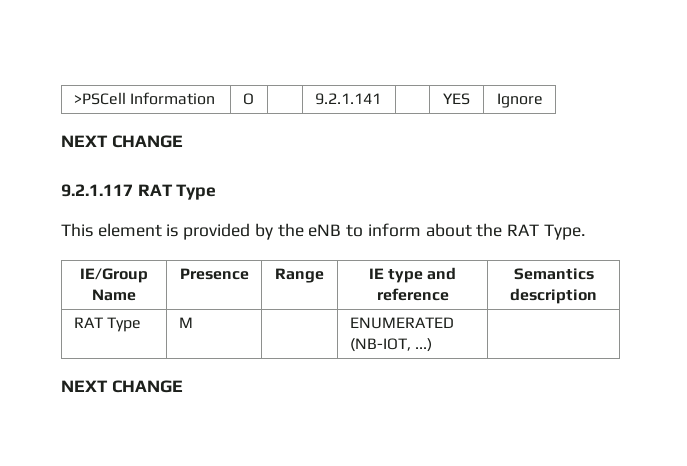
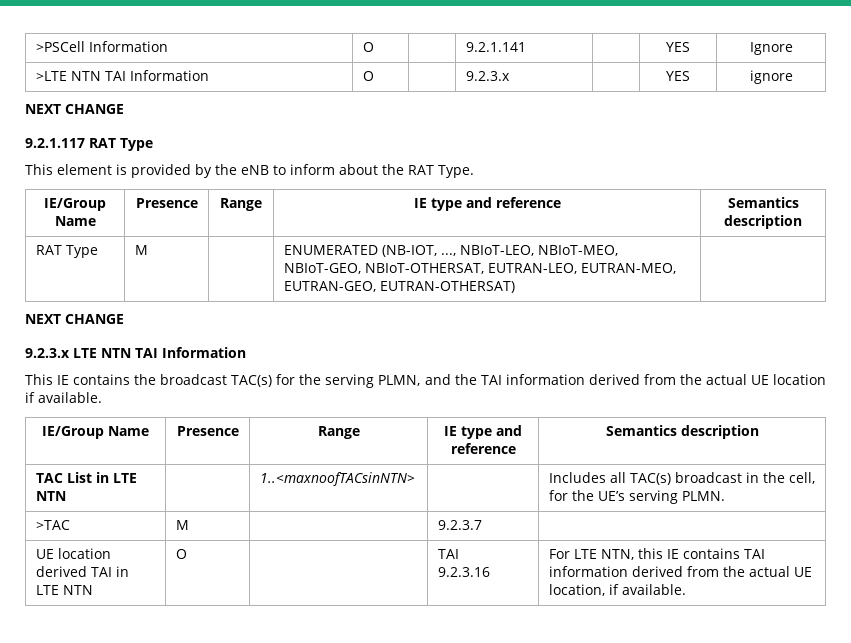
(543, 100) none -> [35,70,209,81] [362,71,374,81] [465,71,510,81] [666,71,690,81] [749,70,793,84] // >LTE NTN TAI Information | O | | 9.2.3.x | | YES | ignore
[415,338,433,352] [61,380,183,393] ...) | // NEXT CHANGE -> [440,245,618,256] [283,263,676,274] [283,281,515,293] [25,314,124,324] [25,347,246,358] [25,374,827,388] [25,392,102,403] [42,426,149,439] [176,426,239,436] [317,426,360,439] [444,425,522,439] [450,443,516,454] [605,425,759,439] [35,472,137,483] [35,491,66,501] [259,472,415,486] [548,472,815,485] [548,490,725,504] [35,520,70,530] [175,520,189,530] [437,520,482,530] [35,548,111,559] [35,566,129,577] [35,585,93,595] [175,549,187,559] [437,549,459,559] [437,567,490,577] [548,548,765,560] [548,566,812,577] [548,584,686,596] ..., NBIoT-LEO, NBIoT-MEO, NBIoT-GEO, NBIoT-OTHERSAT, EUTRAN-LEO, EUTRAN-MEO, EUTRAN-GEO, EUTRAN-OTHERSAT) | // NEXT CHANGE // 9.2.3.x LTE NTN TAI Information // This IE contains the broadcast TAC(s) for the serving PLMN, and the TAI information derived from the actual UE location if available. // IE/Group Name | Presence | Range | IE type and reference | Semantics description // TAC List in LTE NTN | | 1..<maxnoofTACsinNTN> | | Includes all TAC(s) broadcast in the cell, for the UE’s serving PLMN. // >TAC | M | | 9.2.3.7 | // UE location derived TAI in LTE NTN | O | | TAI // 9.2.3.16 | For LTE NTN, this IE contains TAI information derived from the actual UE location, if available.

